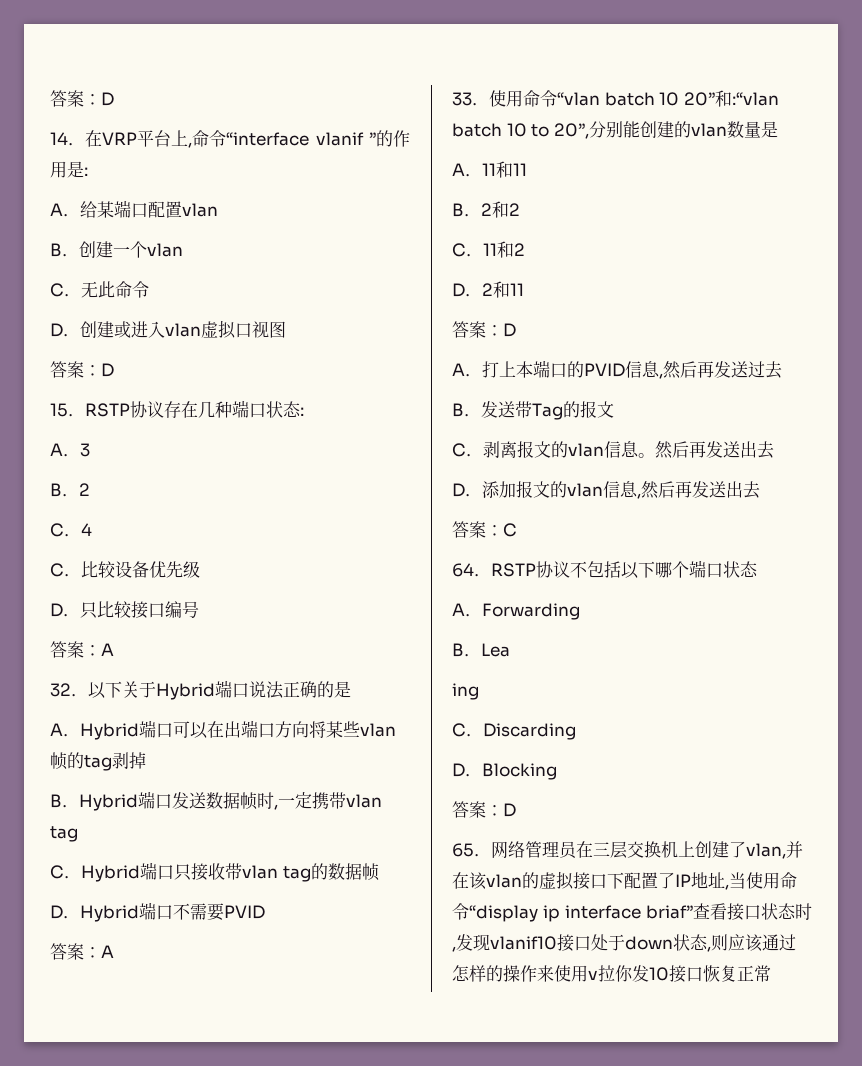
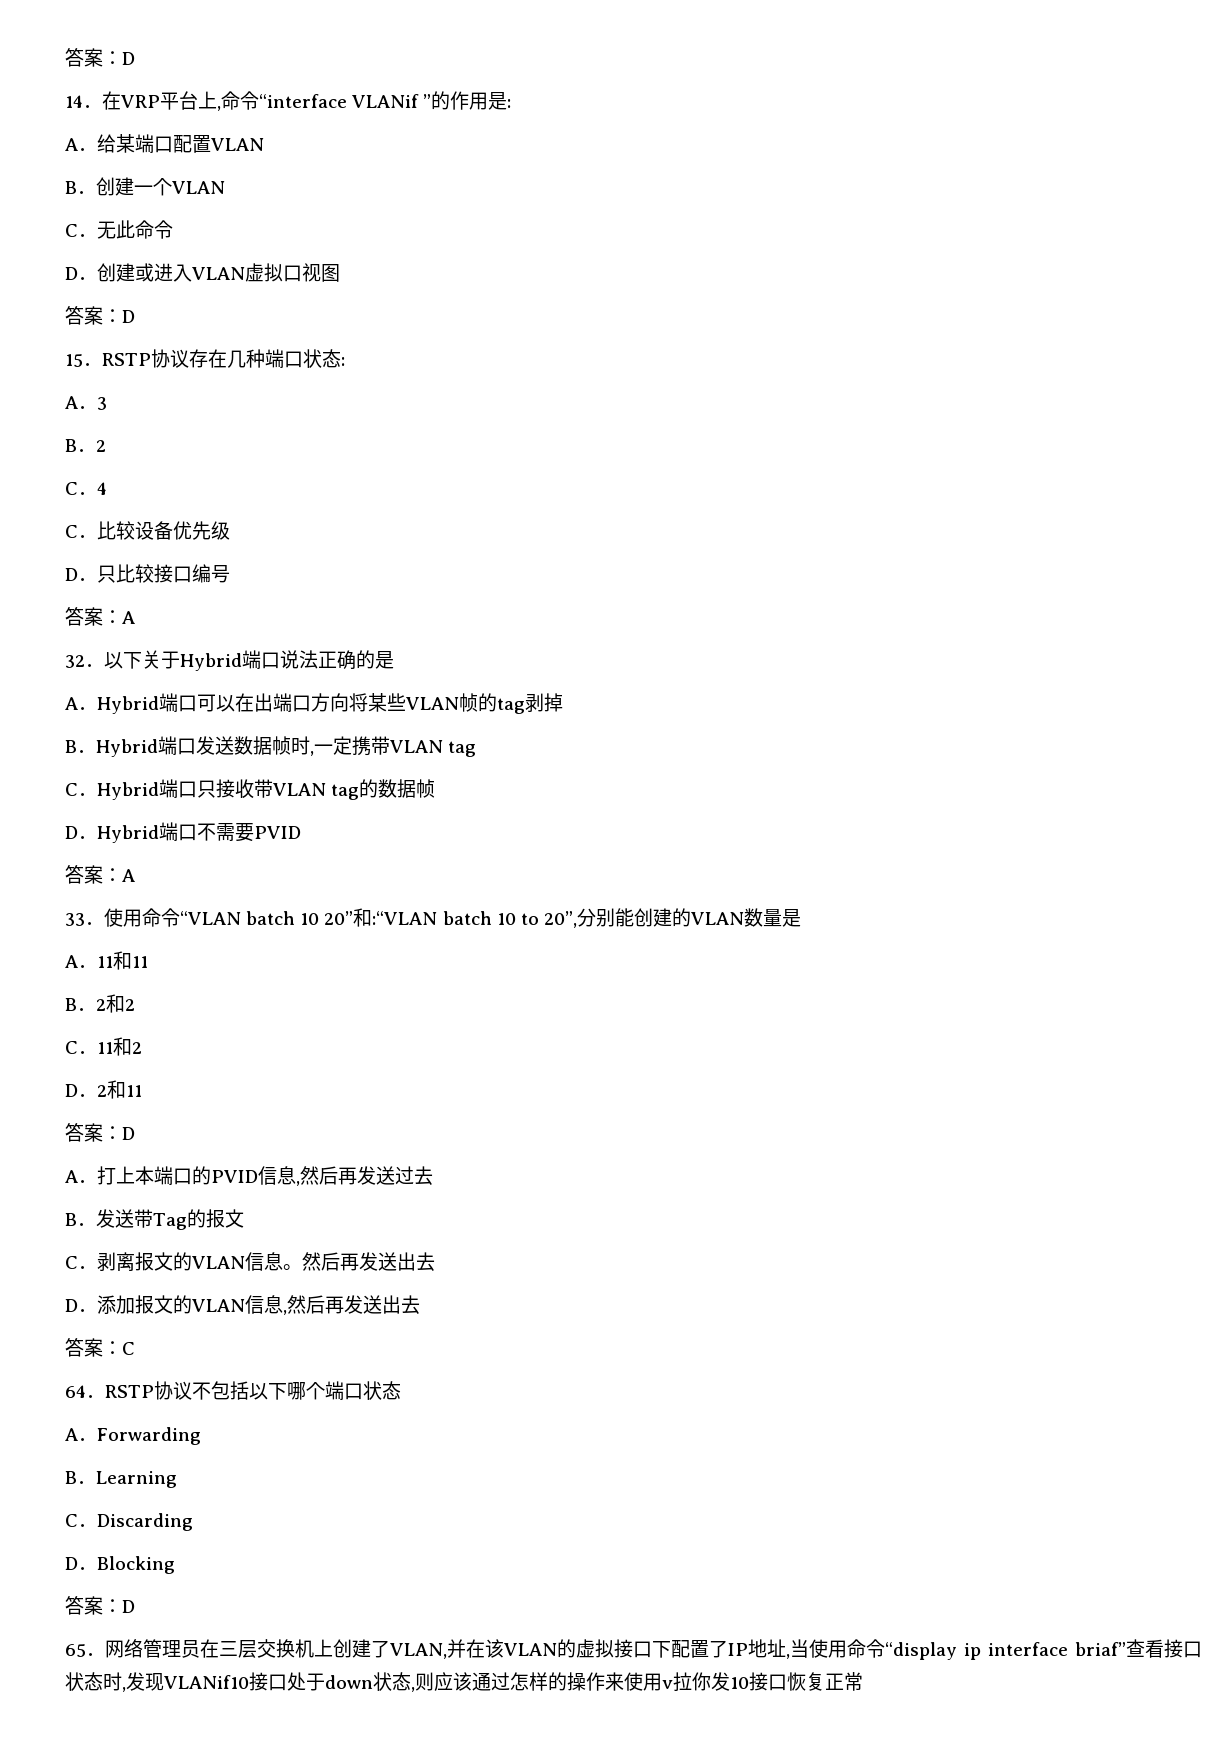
[315,132,364,146] vlanif -> [352,94,420,108] VLANif
[182,203,218,217] vlan -> [211,138,264,151] VLAN
[147,243,183,257] vlan -> [172,181,225,194] VLAN
[165,323,201,337] vlan -> [192,267,245,280] VLAN
[360,723,396,737] vlan -> [406,697,459,710] VLAN
[346,794,382,808] vlan -> [390,740,443,753] VLAN
[242,865,278,879] vlan -> [273,783,326,796] VLAN
[557,92,600,106] “vlan -> [180,911,241,925] “VLAN
[731,92,779,106] :“vlan -> [372,911,438,925] :“VLAN
[690,123,727,137] vlan -> [690,912,744,925] VLAN
[568,443,604,457] vlan -> [192,1256,245,1269] VLAN
[567,483,603,497] vlan -> [192,1299,245,1312] VLAN
[481,643,510,657] [452,683,479,700] Lea // ing -> [96,1471,177,1488] Learning
[746,841,803,859] [452,872,522,890] vlan,并在该vlan -> [390,1639,557,1659] VLAN,并在该VLAN
[490,936,557,950] vlanif10 -> [164,1675,249,1689] VLANif10

